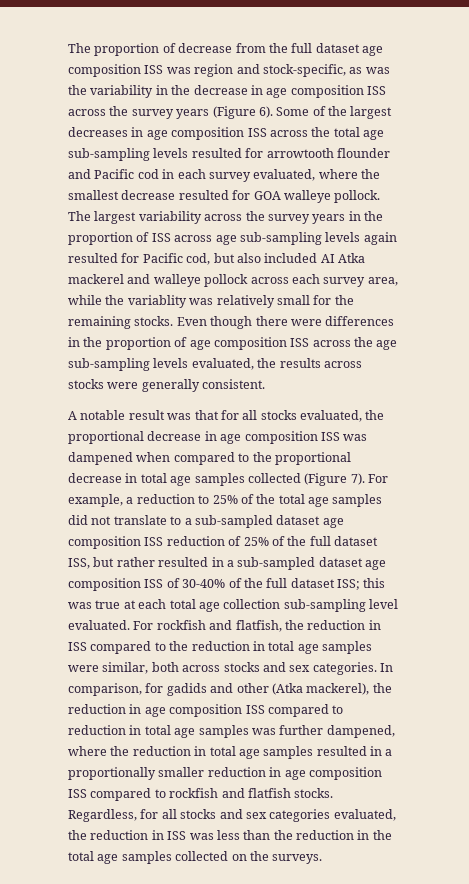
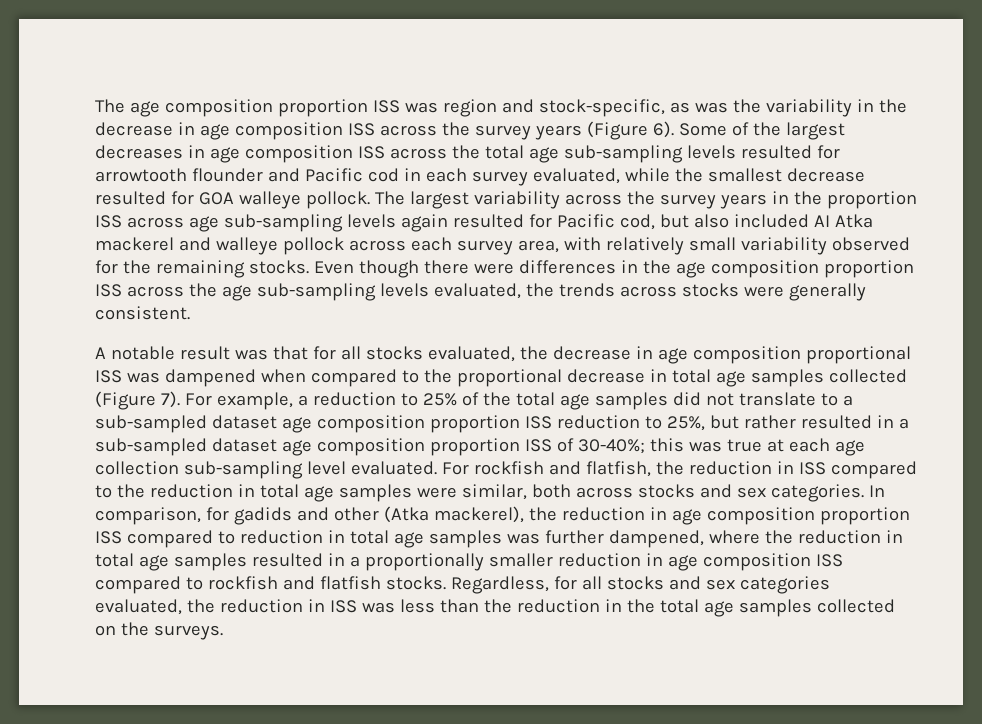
[68,43,383,56] [68,64,141,77] The proportion of decrease from the full dataset age composition -> [95,99,368,117] The age composition proportion
[318,169,358,179] where -> [624,168,670,182] while
[136,232,150,242] of -> (917, 200) none
[68,295,310,308] while the variablity was relatively small -> [563,237,910,255] with relatively small variability observed
[105,337,287,350] proportion of age composition -> [675,260,914,278] age composition proportion
[279,358,321,368] results -> [558,283,615,297] trends
[68,431,318,444] proportional decrease in age composition -> [552,346,911,364] decrease in age composition proportional
(141, 542) none -> [429,415,520,433] proportion
[228,536,378,546] [68,558,90,569] of 25% of the full dataset ISS, -> [644,416,705,431] to 25%,
(141, 584) none -> [429,438,520,456] proportion
[182,578,360,590] 30-40% of the full dataset ISS; -> [577,439,645,454] 30-40%;
[169,599,196,609] total -> (830, 445) none
(243, 710) none -> [819,507,910,525] proportion

